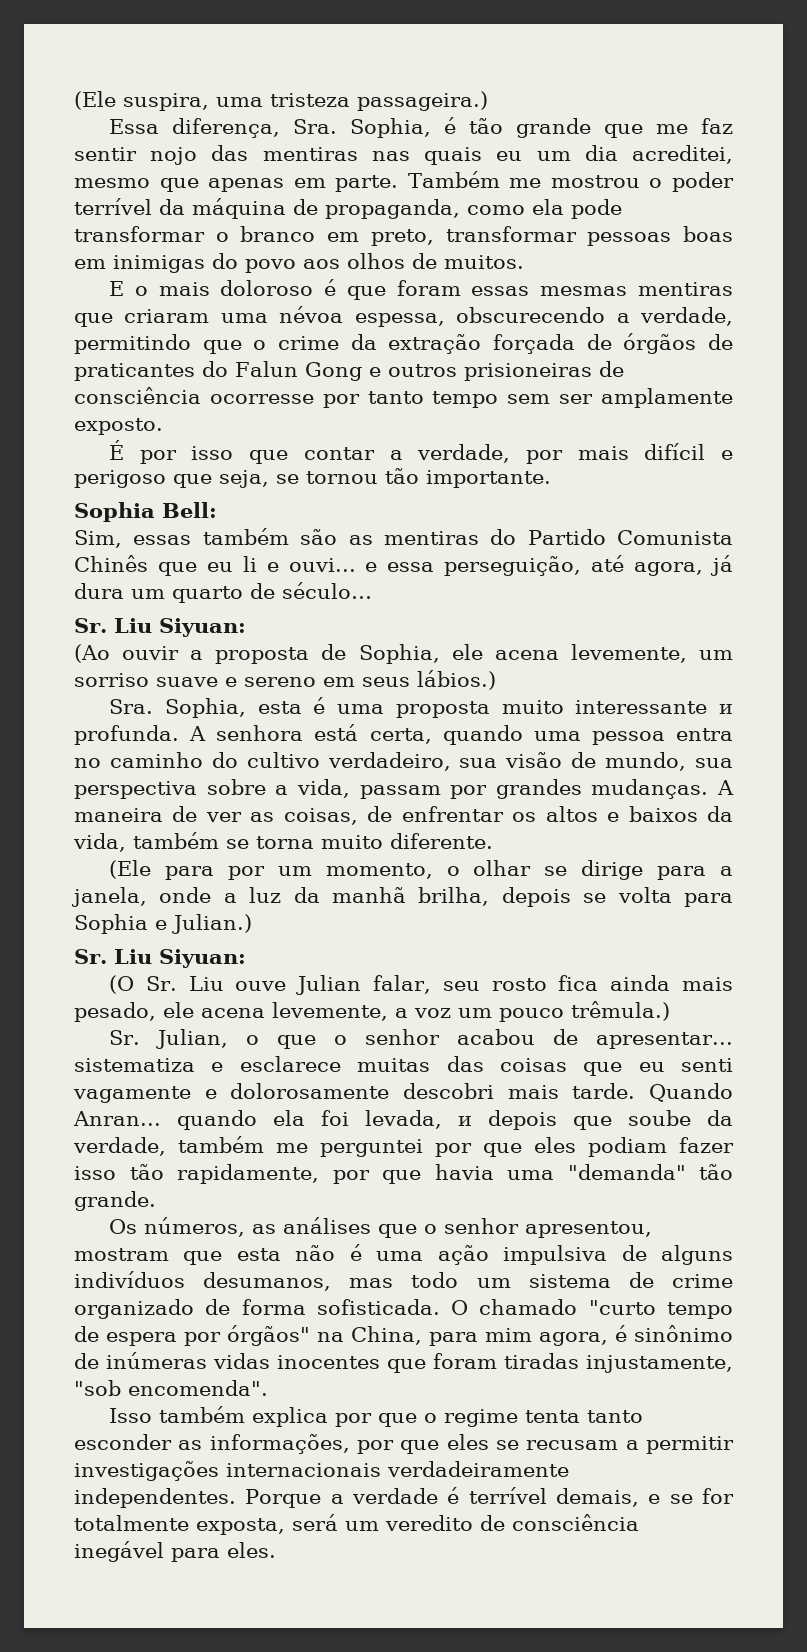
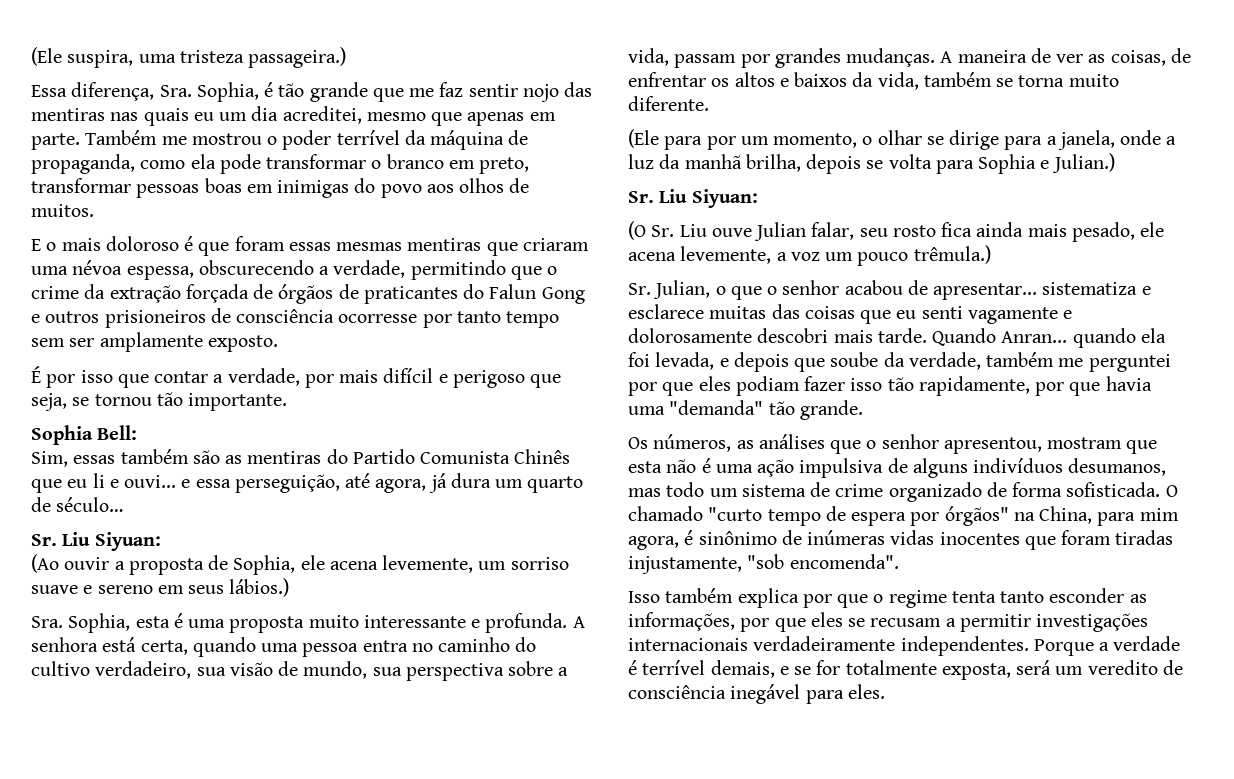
[463,363,592,381] prisioneiras -> [104,310,206,328] prisioneiros
[719,704,734,714] и -> [471,619,481,628] e
[458,1116,472,1126] и -> [719,358,729,367] e

